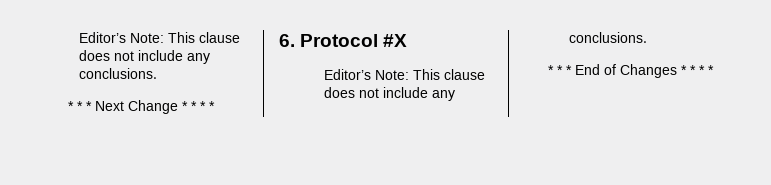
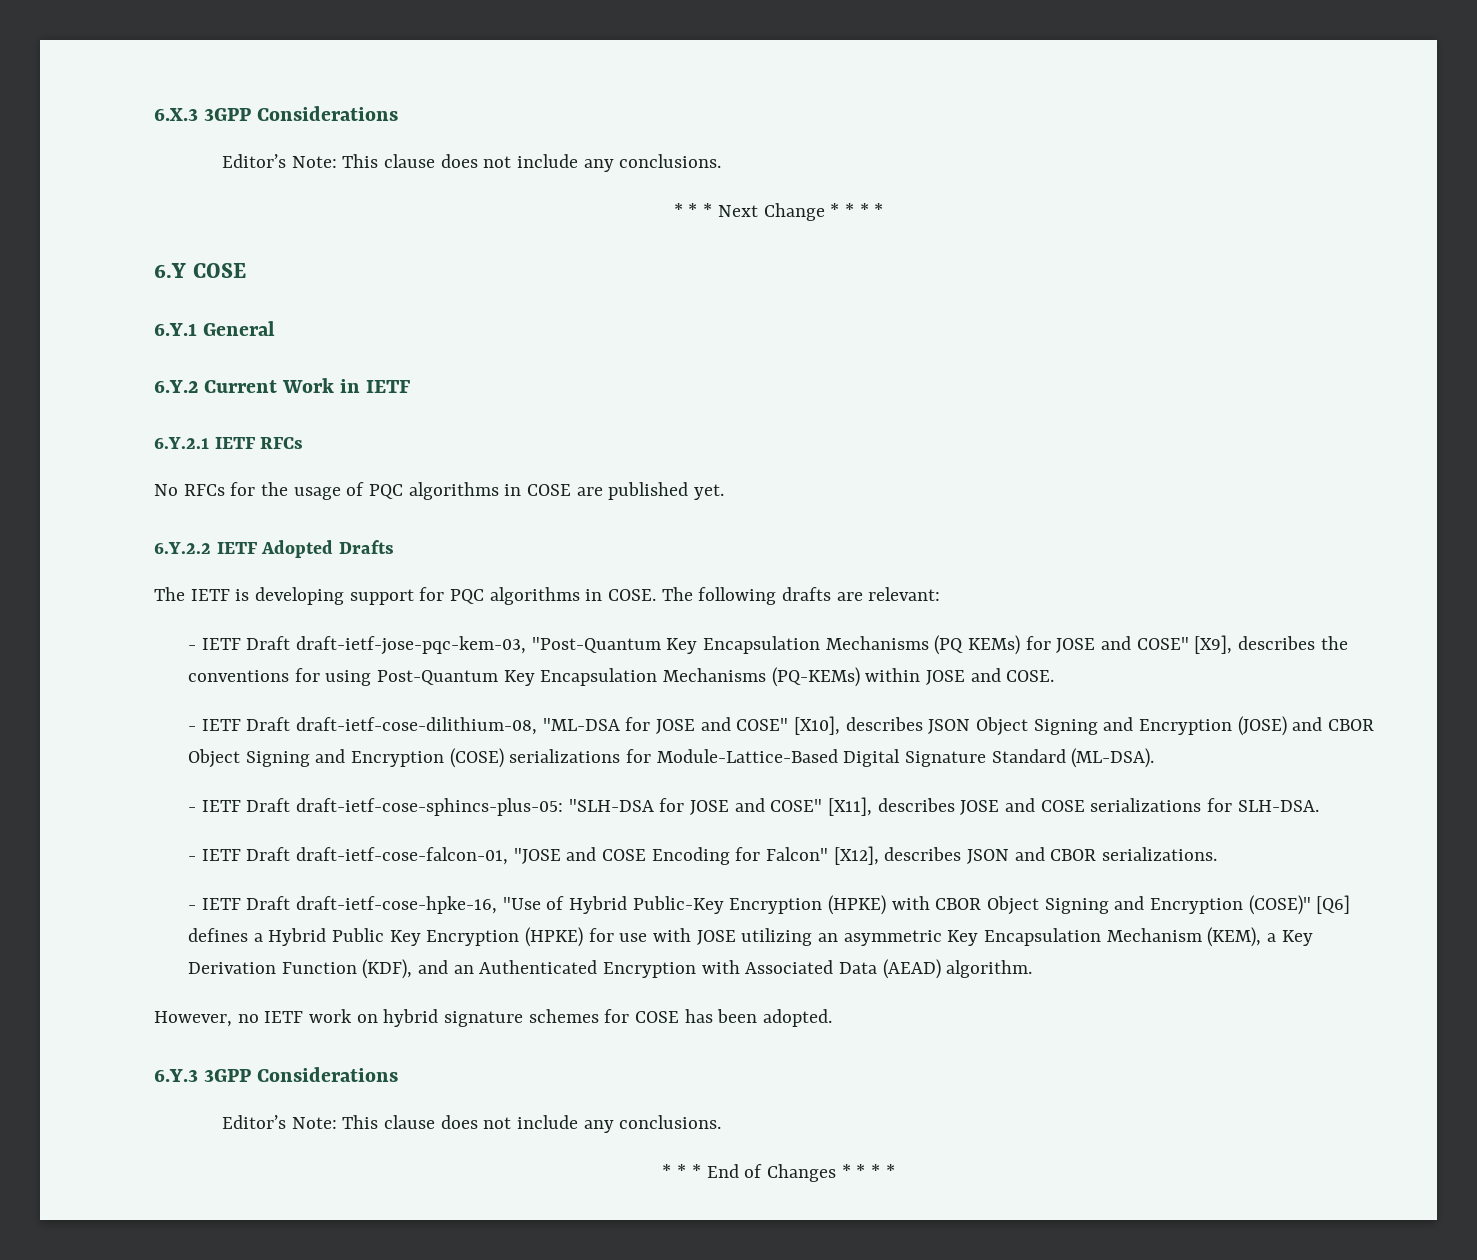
(79, 37) none -> [154,106,399,121] 6.X.3 3GPP Considerations //
[279,34,408,47] 6. Protocol #X -> [154,263,246,278] [154,321,276,336] [154,378,411,393] [154,437,304,449] [154,482,725,500] [154,540,395,558] [154,587,941,605] [187,635,1348,655] [187,667,1055,687] [187,716,1375,736] [187,748,1155,768] [187,797,1319,816] [187,846,1217,865] [187,895,1351,915] [187,927,1313,947] [187,959,1033,979] [154,1009,833,1027] [154,1067,399,1082] 6.Y COSE // 6.Y.1 General // 6.Y.2 Current Work in IETF // 6.Y.2.1 IETF RFCs // No RFCs for the usage of PQC algorithms in COSE are published yet. // 6.Y.2.2 IETF Adopted Drafts // The IETF is developing support for PQC algorithms in COSE. The following drafts are relevant: // - IETF Draft draft-ietf-jose-pqc-kem-03, "Post-Quantum Key Encapsulation Mechanisms (PQ KEMs) for JOSE and COSE" [X9], describes the conventions for using Post-Quantum Key Encapsulation Mechanisms (PQ-KEMs) within JOSE and COSE. // - IETF Draft draft-ietf-cose-dilithium-08, "ML-DSA for JOSE and COSE" [X10], describes JSON Object Signing and Encryption (JOSE) and CBOR Object Signing and Encryption (COSE) serializations for Module-Lattice-Based Digital Signature Standard (ML-DSA). // - IETF Draft draft-ietf-cose-sphincs-plus-05: "SLH-DSA for JOSE and COSE" [X11], describes JOSE and COSE serializations for SLH-DSA. // - IETF Draft draft-ietf-cose-falcon-01, "JOSE and COSE Encoding for Falcon" [X12], describes JSON and CBOR serializations. // - IETF Draft draft-ietf-cose-hpke-16, "Use of Hybrid Public-Key Encryption (HPKE) with CBOR Object Signing and Encryption (COSE)" [Q6] defines a Hybrid Public Key Encryption (HPKE) for use with JOSE utilizing an asymmetric Key Encapsulation Mechanism (KEM), a Key Derivation Function (KDF), and an Authenticated Encryption with Associated Data (AEAD) algorithm. // However, no IETF work on hybrid signature schemes for COSE has been adopted. // 6.Y.3 3GPP Considerations

